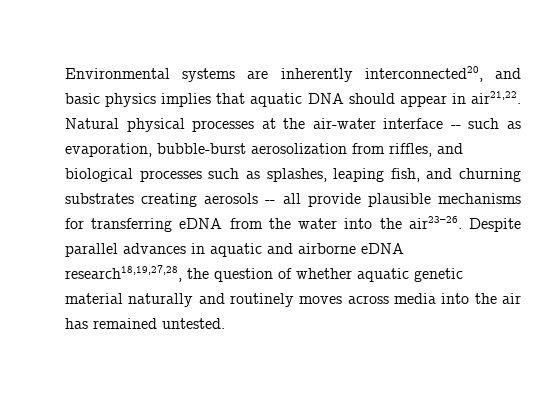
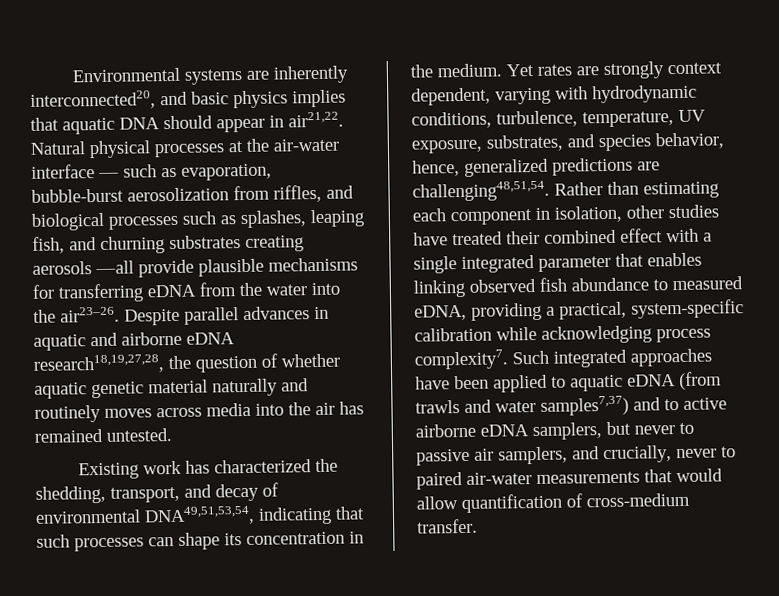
[450,125,461,129] -- -> [98,172,119,179] —
[265,193,301,204] -- all -> [95,260,134,275] —all
(225, 323) none -> [78,458,339,480] [35,482,279,504] [35,505,365,526] [36,531,364,552] [410,61,722,80] [411,84,697,106] [411,109,706,129] [411,132,724,154] [412,157,660,177] [412,180,719,202] [412,204,719,226] [413,228,712,246] [413,252,702,274] [413,276,743,298] [414,299,744,321] [414,325,711,344] [414,348,712,370] [415,371,722,393] [415,395,727,416] [415,421,694,441] [416,445,736,466] [416,468,723,490] [416,492,690,514] [417,518,478,534] // Existing work has characterized the shedding, transport, and decay of environmental DNA49,51,53,54, indicating that such processes can shape its concentration in the medium. Yet rates are strongly context dependent, varying with hydrodynamic conditions, turbulence, temperature, UV exposure, substrates, and species behavior, hence, generalized predictions are challenging48,51,54. Rather than estimating each component in isolation, other studies have treated their combined effect with a single integrated parameter that enables linking observed fish abundance to measured eDNA, providing a practical, system-specific calibration while acknowledging process complexity7. Such integrated approaches have been applied to aquatic eDNA (from trawls and water samples7,37) and to active airborne eDNA samplers, but never to passive air samplers, and crucially, never to paired air-water measurements that would allow quantification of cross-medium transfer.

